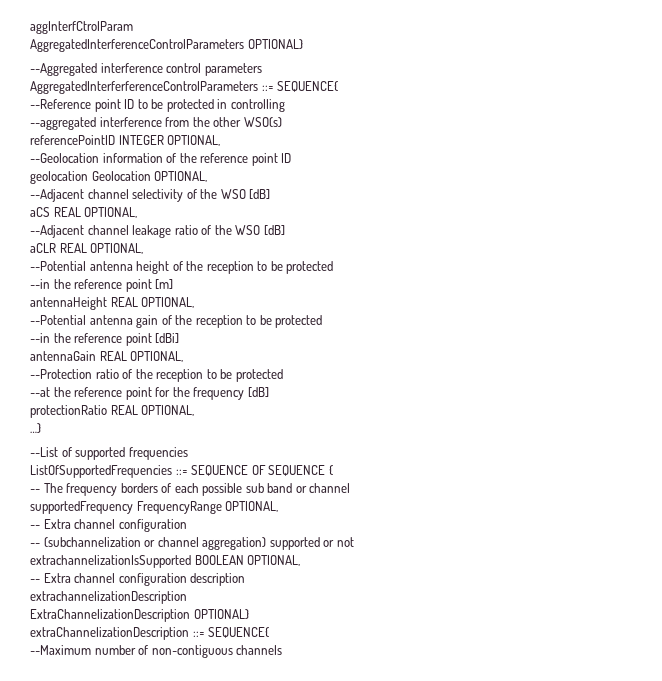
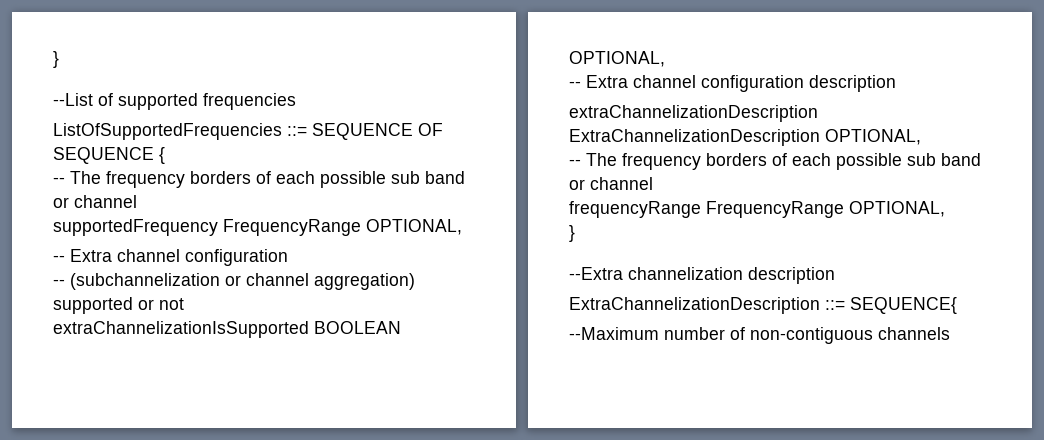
[30,21,133,34] [30,39,303,52] [30,63,262,76] [30,81,339,94] [30,99,285,112] [30,117,282,130] [30,135,221,146] [30,153,292,166] [30,171,208,184] [30,189,271,202] [30,207,138,218] [30,225,285,238] [30,243,144,254] [30,261,334,274] [30,279,174,292] [30,297,195,310] [30,315,323,328] [30,333,180,346] [30,351,184,362] [30,369,283,382] [30,387,269,400] [30,405,195,418] [30,423,41,433] aggInterfCtrolParam // AggregatedInterferenceControlParameters OPTIONAL} // --Aggregated interference control parameters // AggregatedInterferferenceControlParameters ::= SEQUENCE{ // --Reference point ID to be protected in controlling // --aggregated interference from the other WSO(s) // referencePointID INTEGER OPTIONAL, // --Geolocation information of the reference point ID // geolocation Geolocation OPTIONAL, // --Adjacent channel selectivity of the WSO [dB] // aCS REAL OPTIONAL, // --Adjacent channel leakage ratio of the WSO [dB] // aCLR REAL OPTIONAL, // --Potential antenna height of the reception to be protected // --in the reference point [m] // antennaHeight REAL OPTIONAL, // --Potential antenna gain of the reception to be protected // --in the reference point [dBi] // antennaGain REAL OPTIONAL, // --Protection ratio of the reception to be protected // --at the reference point for the frequency [dB] // protectionRatio REAL OPTIONAL, // …} -> [53,51,59,68] }
[30,555,191,568] extrachannelizationIsSupported -> [53,321,309,338] extraChannelizationIsSupported
[30,591,187,604] [30,609,249,622] [30,627,189,640] extrachannelizationDescription // ExtraChannelizationDescription OPTIONAL} // extraChannelizationDescription -> [569,105,818,122] [569,129,921,146] [569,153,981,170] [569,177,653,190] [569,201,945,218] [569,225,575,242] [569,267,835,284] [569,297,820,314] extraChannelizationDescription ExtraChannelizationDescription OPTIONAL, // -- The frequency borders of each possible sub band or channel // frequencyRange FrequencyRange OPTIONAL, // } // --Extra channelization description // ExtraChannelizationDescription

